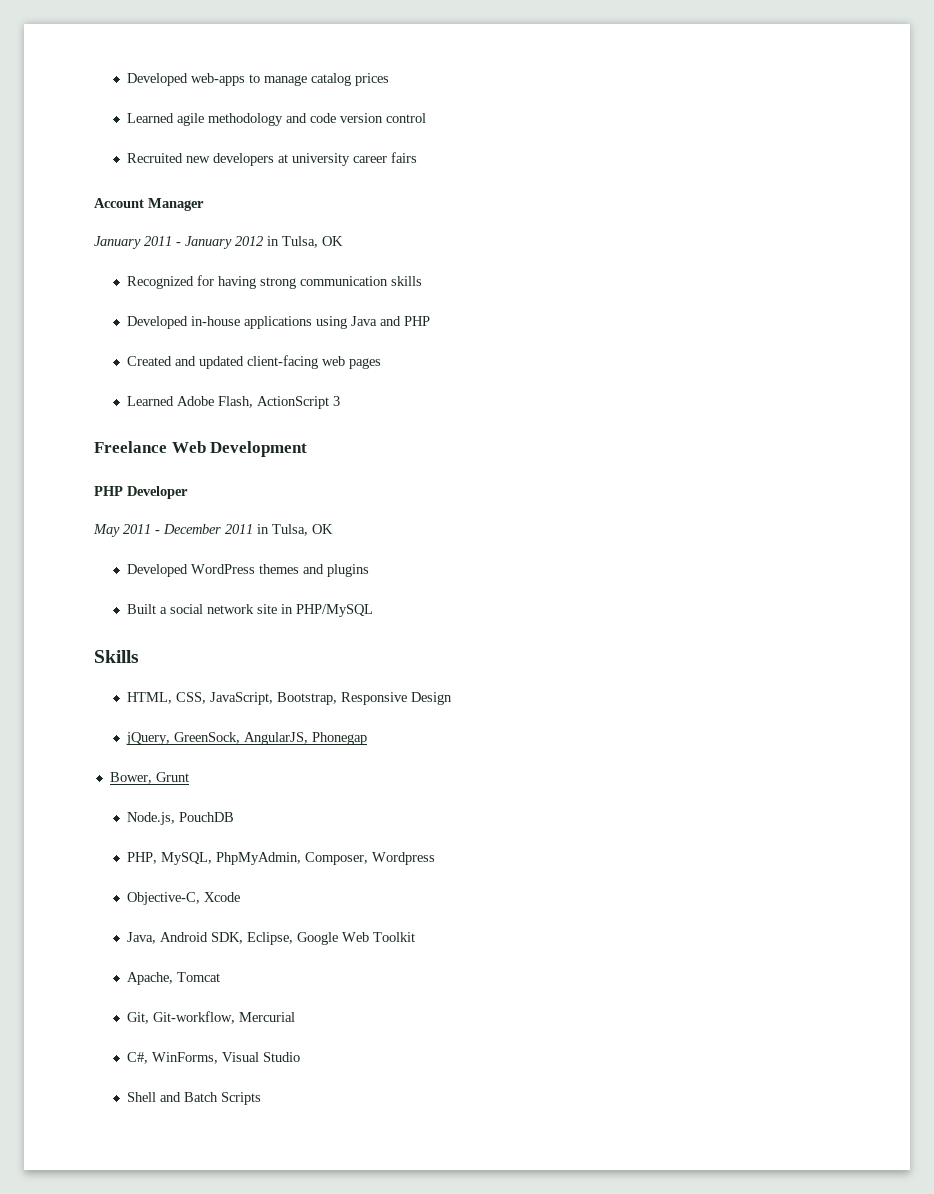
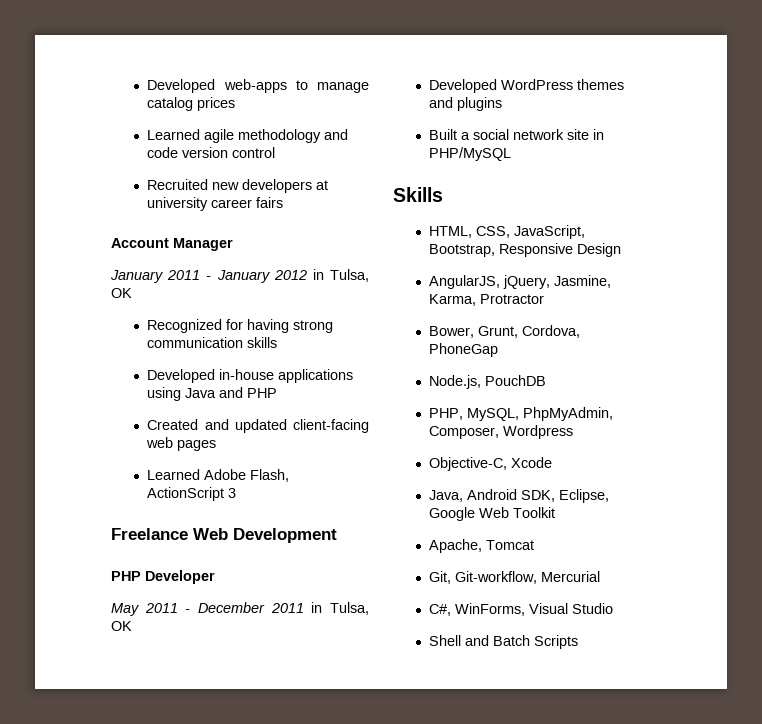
[126,732,368,745] [109,772,189,784] jQuery, GreenSock, AngularJS, Phonegap // Bower, Grunt -> [429,275,612,289] [429,294,545,306] [429,325,581,338] [429,343,499,357] AngularJS, jQuery, Jasmine, Karma, Protractor // Bower, Grunt, Cordova, PhoneGap

